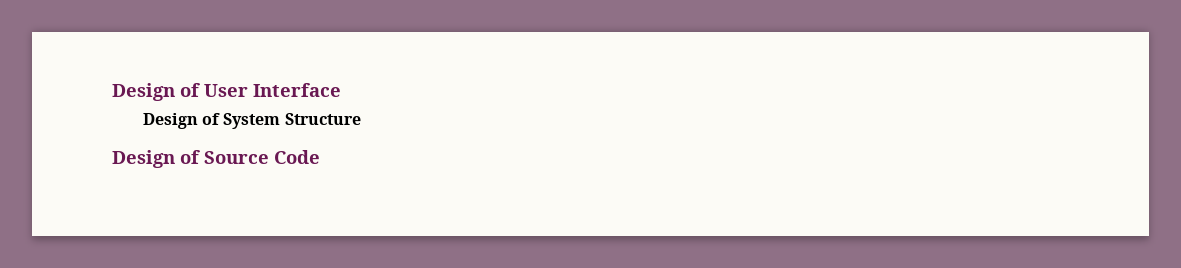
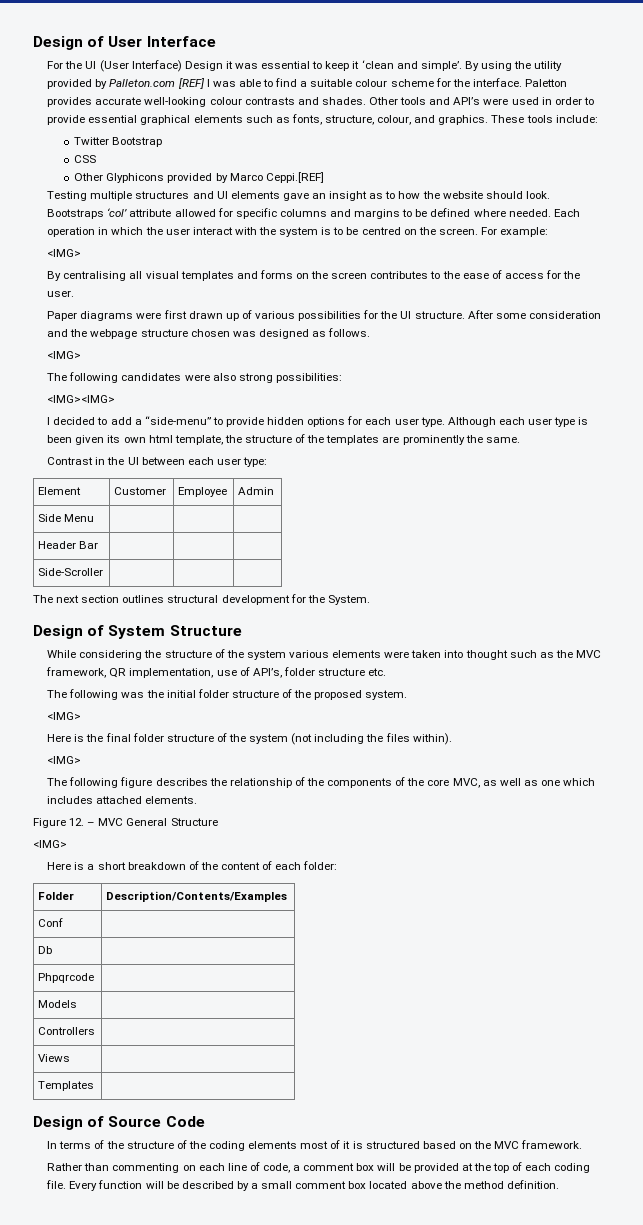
[142,113,361,129] [112,150,320,168] Design of System Structure // Design of Source Code -> [47,60,563,72] [47,78,567,89] [47,97,594,107] [47,114,598,125] [74,137,163,147] [74,155,97,163] [74,172,324,183] [47,191,550,201] [47,208,580,219] [47,227,549,237] [47,249,82,257] [47,270,581,281] [47,290,75,297] [47,310,601,321] [47,328,371,339] [47,351,82,359] [47,372,342,383] [47,395,116,403] [47,416,589,427] [47,434,520,445] [47,457,268,467] [38,487,82,495] [114,487,167,495] [178,487,228,497] [238,487,275,495] [38,514,95,522] [38,541,99,549] [38,568,104,576] [33,594,370,605] [33,625,242,639] [47,649,601,660] [46,667,387,678] [47,689,408,700] [47,712,82,720] [47,733,452,745] [47,756,82,764] [47,777,596,788] [47,796,198,804] [33,818,218,828] [33,840,67,848] [47,861,338,870] [38,892,75,900] [106,891,288,902] [38,918,64,927] [38,946,53,954] [38,973,95,983] [38,1000,78,1008] [38,1027,96,1035] [38,1054,71,1062] [38,1081,95,1091] [33,1116,205,1130] [47,1140,583,1151] [47,1162,591,1173] [46,1180,559,1191] For the UI (User Interface) Design it was essential to keep it ‘clean and simple’. By using the utility provided by Palleton.com [REF] I was able to find a suitable colour scheme for the interface. Paletton provides accurate well-looking colour contrasts and shades. Other tools and API’s were used in order to provide essential graphical elements such as fonts, structure, colour, and graphics. These tools include: // Twitter Bootstrap // CSS // Other Glyphicons provided by Marco Ceppi.[REF] // Testing multiple structures and UI elements gave an insight as to how the website should look. Bootstraps ‘col’ attribute allowed for specific columns and margins to be defined where needed. Each operation in which the user interact with the system is to be centred on the screen. For example: // <IMG> // By centralising all visual templates and forms on the screen contributes to the ease of access for the user. // Paper diagrams were first drawn up of various possibilities for the UI structure. After some consideration and the webpage structure chosen was designed as follows. // <IMG> // The following candidates were also strong possibilities: // <IMG><IMG> // I decided to add a “side-menu” to provide hidden options for each user type. Although each user type is been given its own html template, the structure of the templates are prominently the same. // Contrast in the UI between each user type: // Element | Customer | Employee | Admin // Side Menu | | | // Header Bar | | | // Side-Scroller | | | // The next section outlines structural development for the System. // Design of System Structure // While considering the structure of the system various elements were taken into thought such as the MVC framework, QR implementation, use of API’s, folder structure etc. // The following was the initial folder structure of the proposed system. // <IMG> // Here is the final folder structure of the system (not including the files within). // <IMG> // The following figure describes the relationship of the components of the core MVC, as well as one which includes attached elements. // Figure 12. – MVC General Structure // <IMG> // Here is a short breakdown of the content of each folder: // Folder | Description/Contents/Examples // Conf | // Db | // Phpqrcode | // Models | // Controllers | // Views | // Templates | // Design of Source Code // In terms of the structure of the coding elements most of it is structured based on the MVC framework. // Rather than commenting on each line of code, a comment box will be provided at the top of each coding file. Every function will be described by a small comment box located above the method definition.

